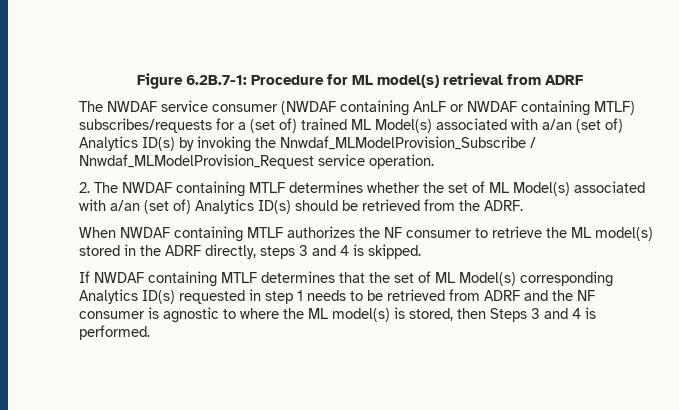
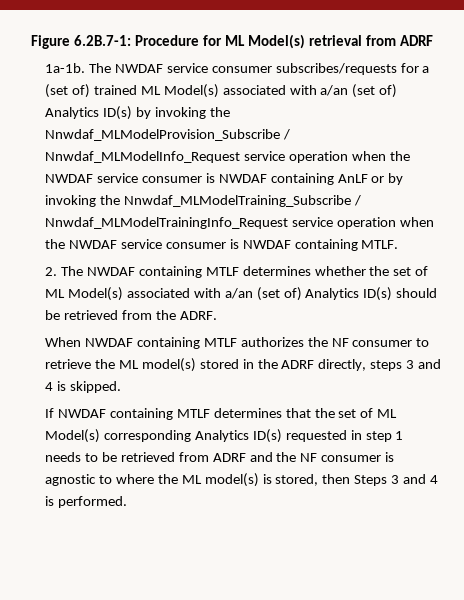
[376,75,439,88] model(s) -> [247,34,305,49] Model(s)
(583, 80) none -> [45,63,86,73] 1a-1b.
[281,100,636,116] (NWDAF containing AnLF or NWDAF containing MTLF) -> (272, 69) none
[79,154,435,169] Nnwdaf_MLModelProvision_Request service operation. -> [45,151,410,163] [45,173,404,185] [45,195,361,207] [45,217,434,229] [45,239,399,251] Nnwdaf_MLModelInfo_Request service operation when the NWDAF service consumer is NWDAF containing AnLF or by invoking the Nnwdaf_MLModelTraining_Subscribe / Nnwdaf_MLModelTrainingInfo_Request service operation when the NWDAF service consumer is NWDAF containing MTLF.

